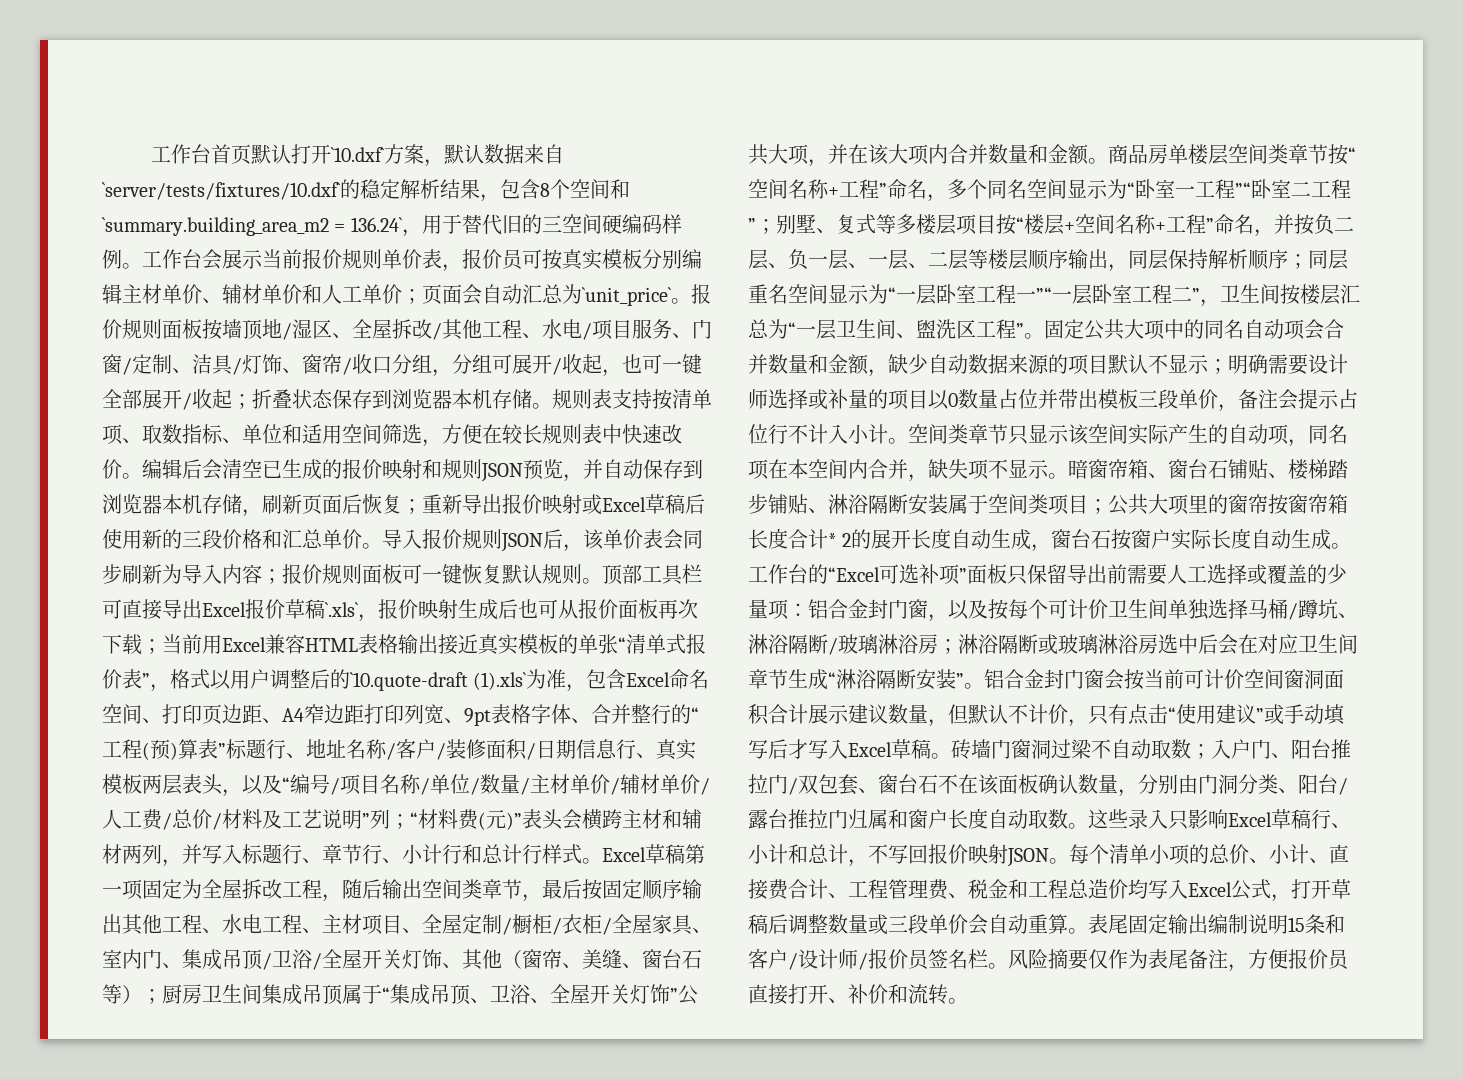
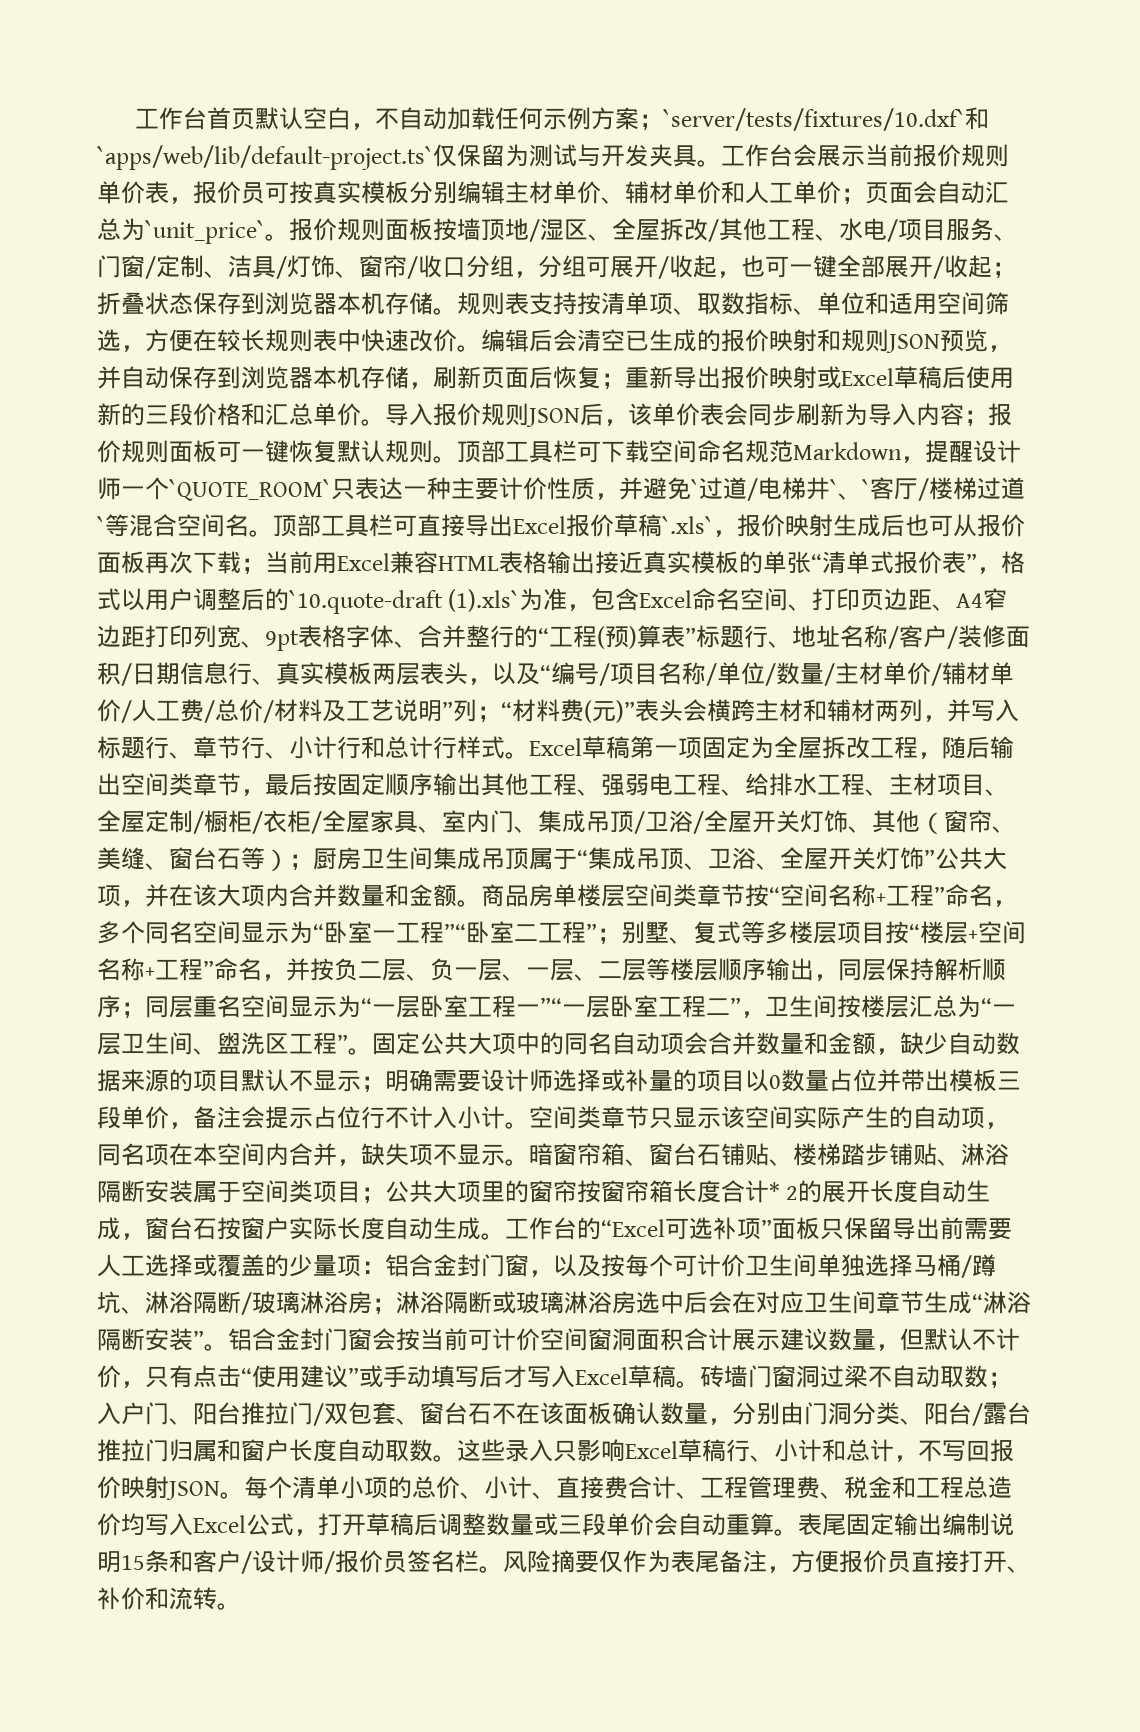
[291,144,565,167] [102,179,630,202] [102,214,682,237] [102,249,122,269] 打开`10.dxf`方案，默认数据来自`server/tests/fixtures/10.dxf`的稳定解析结果，包含8个空间和`summary.building_area_m2 = 136.24`，用于替代旧的三空间硬编码样例 -> [302,107,989,131] [97,144,697,170] 空白，不自动加载任何示例方案；`server/tests/fixtures/10.dxf`和`apps/web/lib/default-project.ts`仅保留为测试与开发夹具
(122, 609) none -> [601,440,1021,463] [97,477,1025,501] [97,514,417,537] 下载空间命名规范Markdown，提醒设计师一个`QUOTE_ROOM`只表达一种主要计价性质，并避免`过道/电梯井`、`客厅/楼梯过道`等混合空间名。顶部工具栏可
[222,914,262,934] 水电 -> [601,773,817,796] 强弱电工程、给排水

